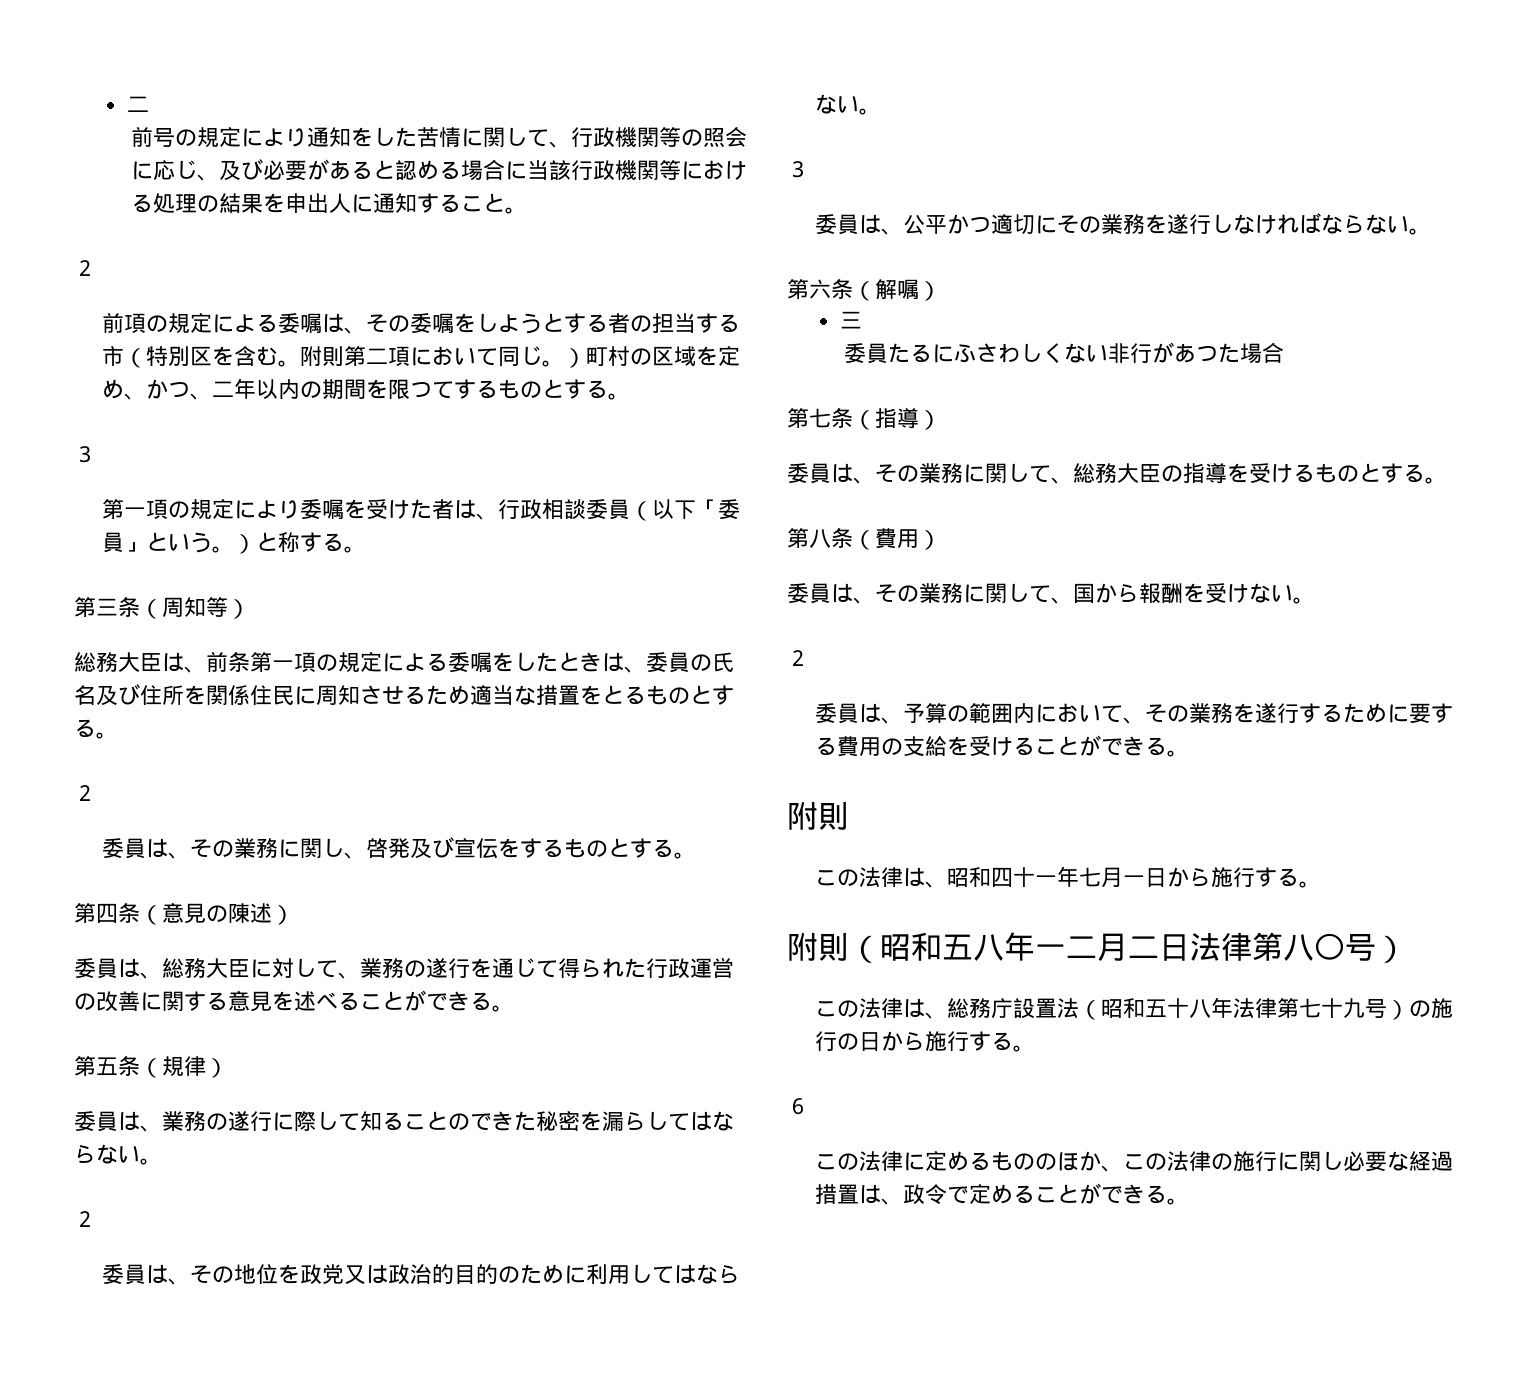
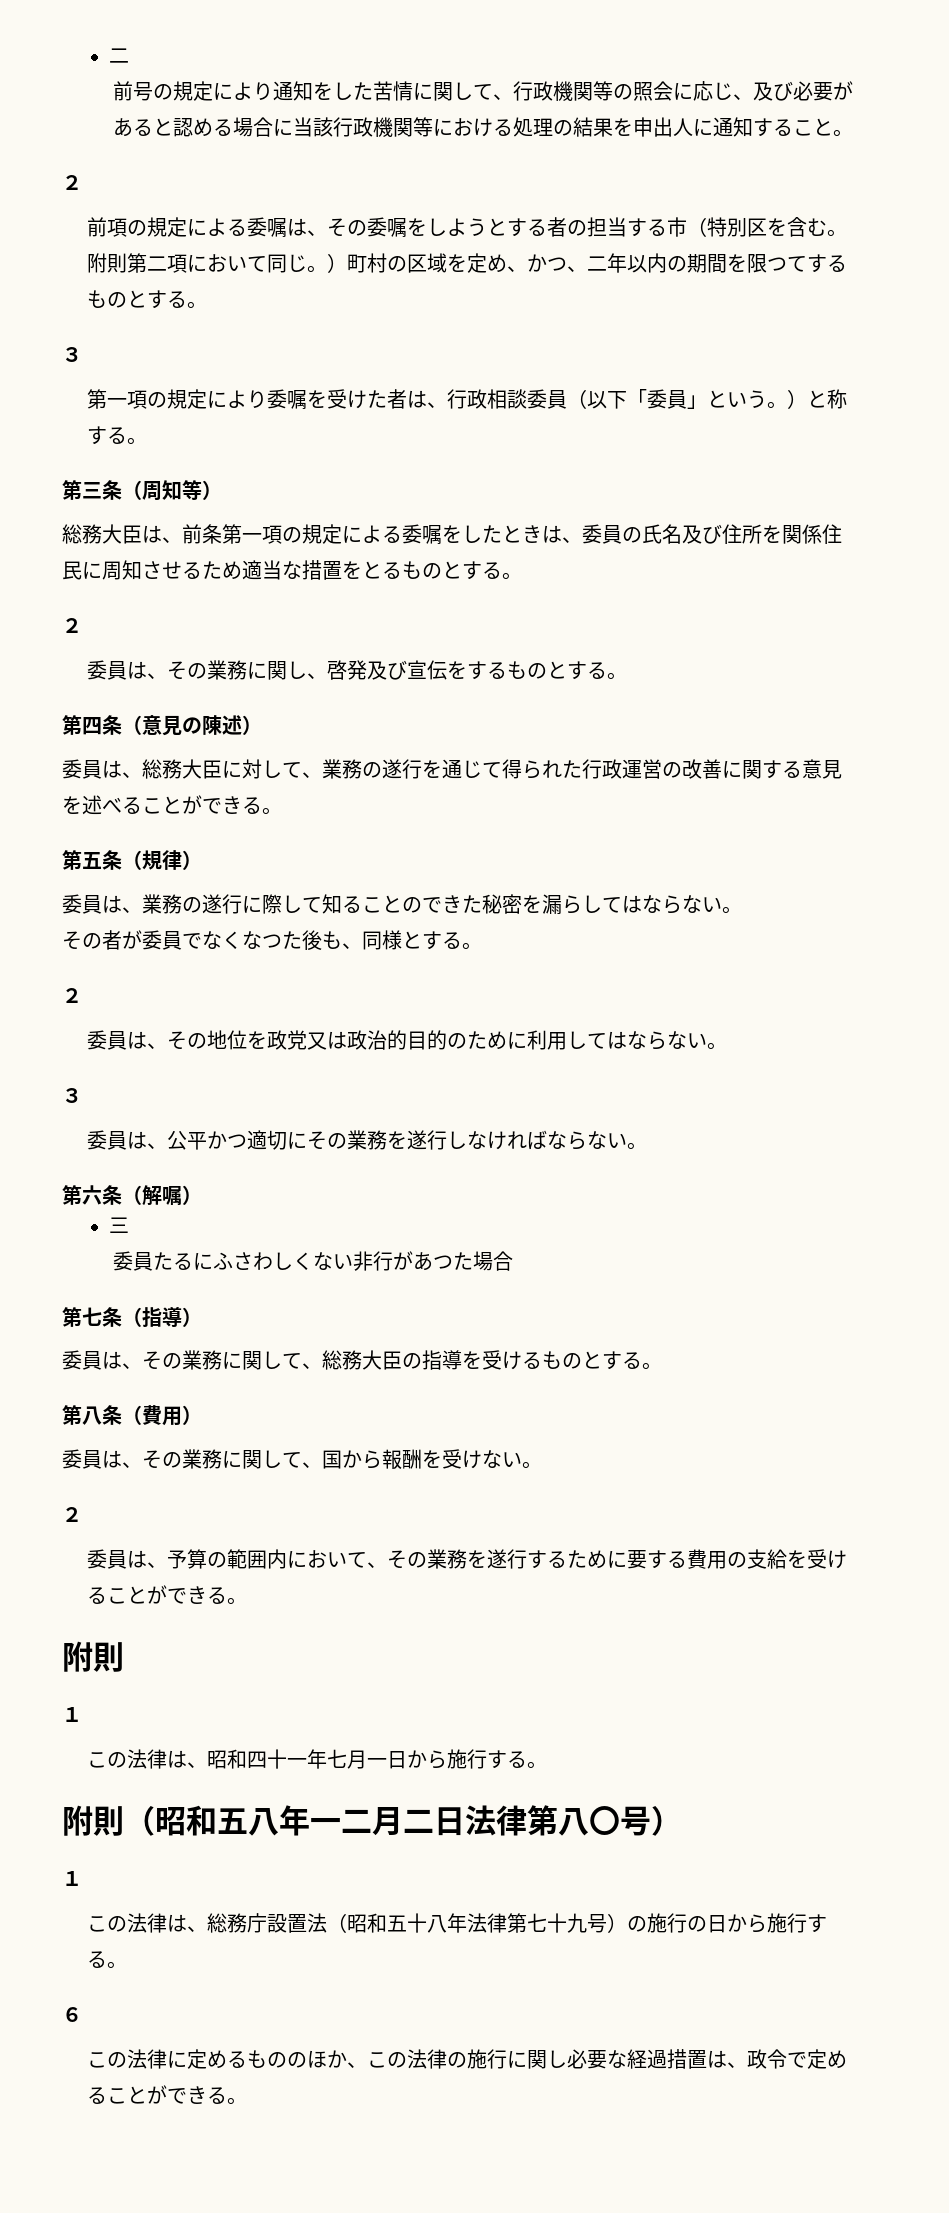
(162, 1161) none -> [62,930,482,950] // その者が委員でなくなつた後も、同様とする。
(849, 815) none -> [62,1707,82,1722] // １
(1407, 949) none -> [62,1871,82,1886] // １

